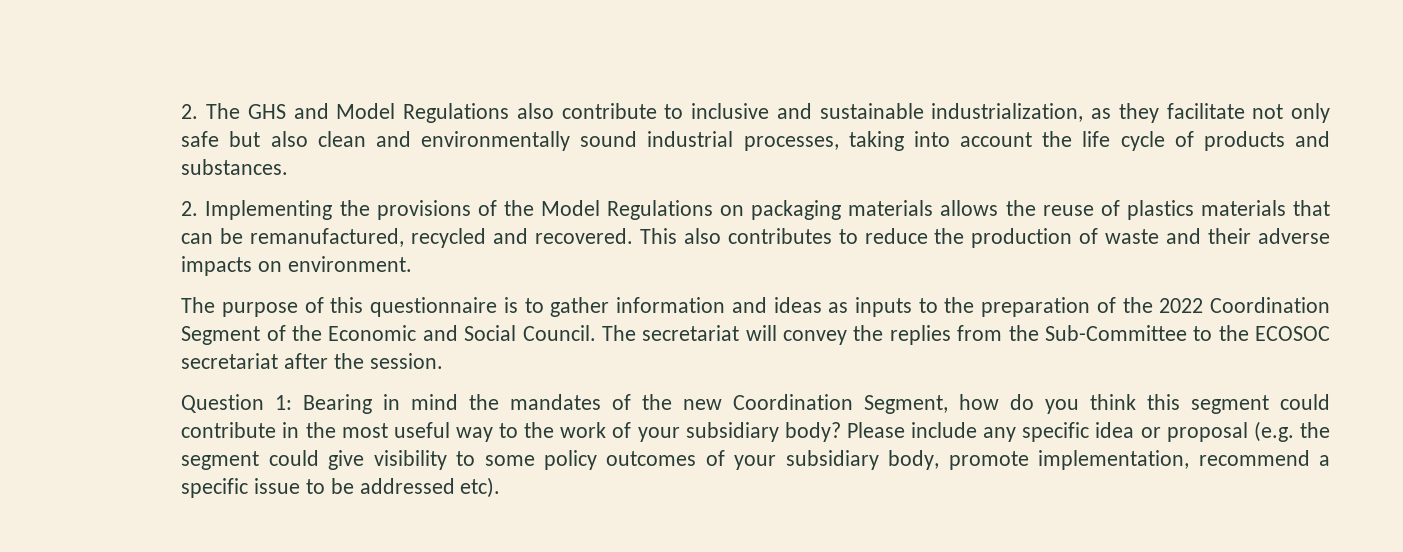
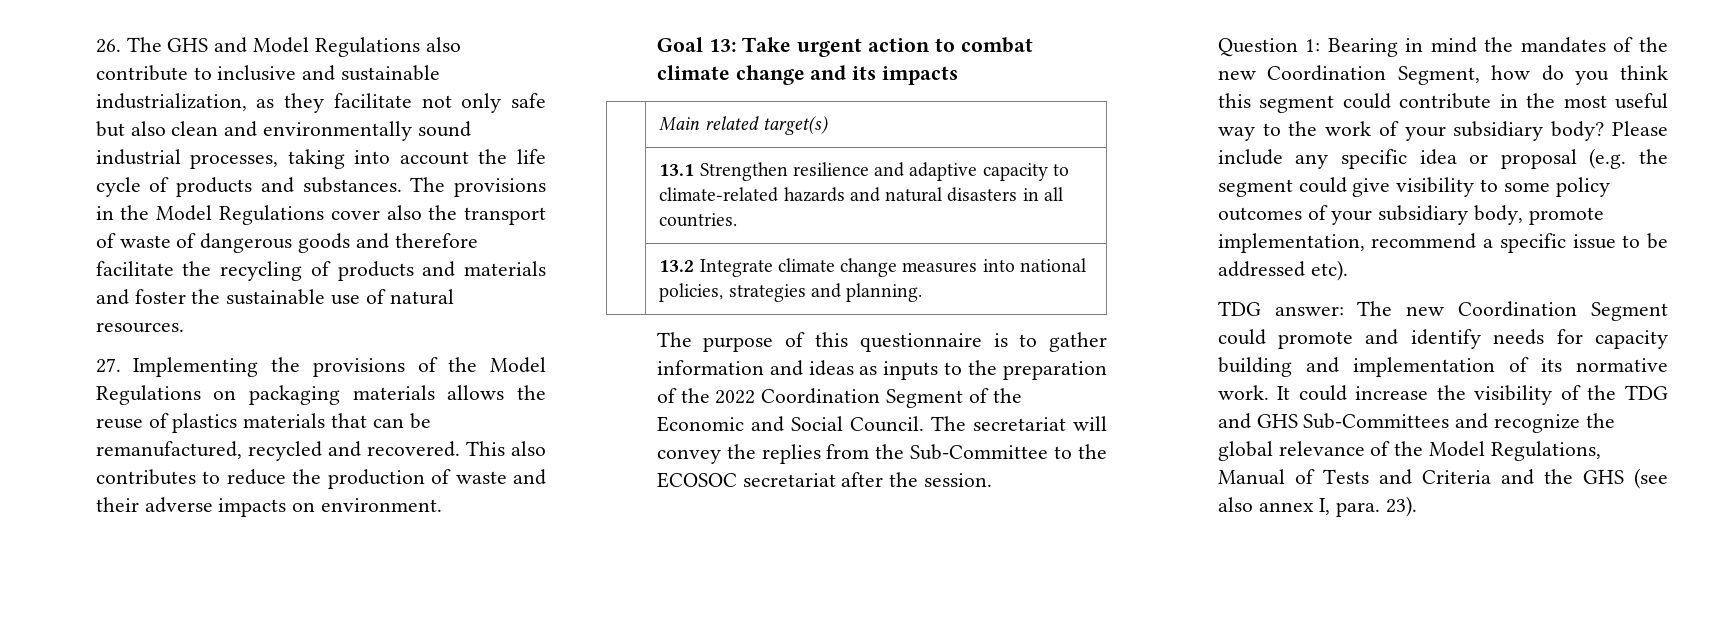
[181,104,199,119] 2. -> [95,39,121,53] 26.
[181,201,199,216] // 2. -> [410,177,546,197] [95,205,546,225] [95,233,478,253] [95,261,546,281] [95,289,454,305] [95,322,184,333] [95,358,121,373] The provisions in the Model Regulations cover also the transport of waste of dangerous goods and therefore facilitate the recycling of products and materials and foster the sustainable use of natural resources. // 27.
(412, 264) none -> [656,37,1033,57] [656,65,958,85] [659,116,828,135] [659,162,1069,181] [659,187,1063,202] [659,213,738,227] [659,258,1086,277] [659,283,923,302] // Goal 13: Take urgent action to combat climate change and its impacts // | Main related target(s) // | 13.1 Strengthen resilience and adaptive capacity to climate-related hazards and natural disasters in all countries. // | 13.2 Integrate climate change measures into national policies, strategies and planning.
(501, 487) none -> [1217,301,1668,321] [1217,329,1668,349] [1217,357,1668,377] [1217,385,1668,405] [1217,413,1615,433] [1217,441,1601,461] [1217,468,1668,489] [1217,496,1417,517] // TDG answer: The new Coordination Segment could promote and identify needs for capacity building and implementation of its normative work. It could increase the visibility of the TDG and GHS Sub-Committees and recognize the global relevance of the Model Regulations, Manual of Tests and Criteria and the GHS (see also annex I, para. 23).

